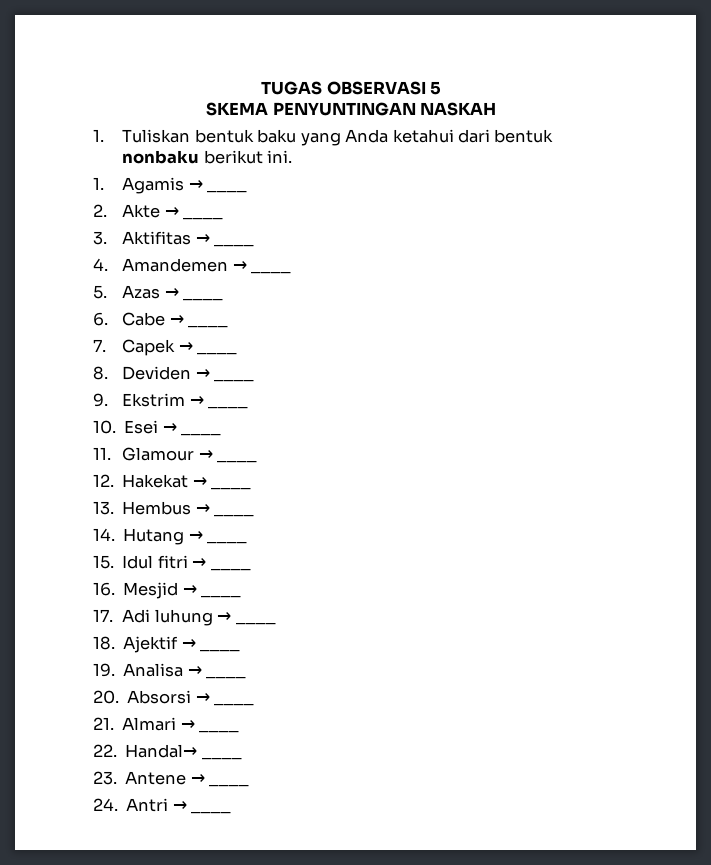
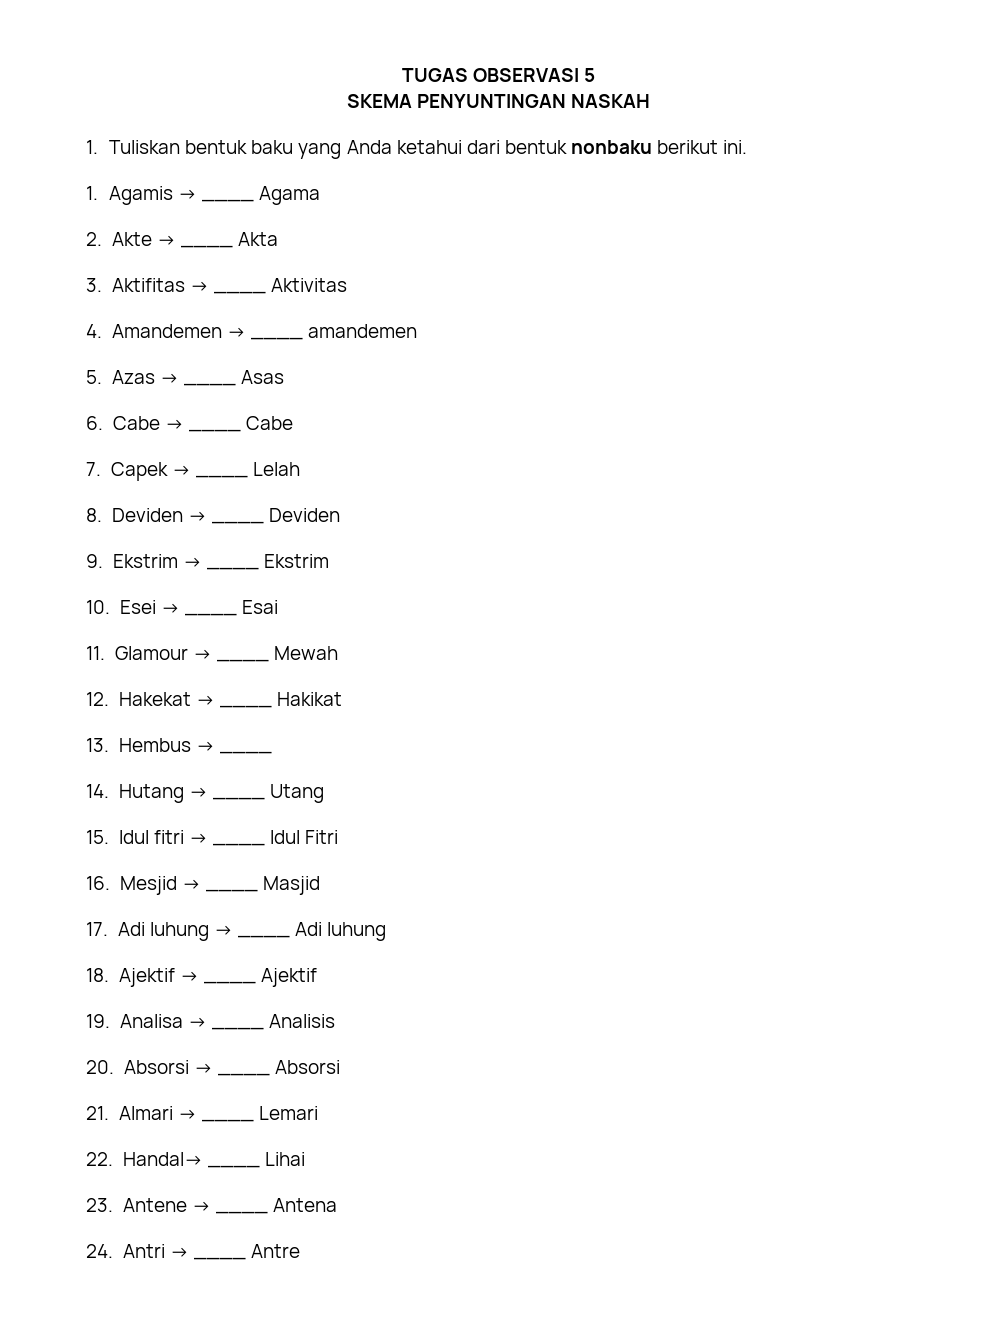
(248, 191) none -> [259,186,321,205] Agama
(224, 218) none -> [237,232,278,246] Akta
(255, 245) none -> [270,278,347,292] Aktivitas
(292, 272) none -> [307,324,417,338] amandemen
(224, 299) none -> [240,370,284,384] Asas
(229, 326) none -> [245,416,293,430] Cabe
(238, 353) none -> [252,462,300,476] Lelah
(255, 380) none -> [268,508,340,522] Deviden
(249, 407) none -> [263,554,329,568] Ekstrim
(222, 434) none -> [241,600,278,614] Esai
(258, 461) none -> [273,646,338,660] Mewah
(252, 488) none -> [276,692,342,706] Hakikat
(248, 542) none -> [269,784,324,803] Utang
(251, 569) none -> [270,830,339,844] Idul Fitri
(242, 596) none -> [262,876,320,895] Masjid
(276, 623) none -> [295,922,387,941] Adi luhung
(241, 650) none -> [260,968,317,987] Ajektif
(247, 677) none -> [268,1014,335,1028] Analisis
(255, 704) none -> [274,1060,340,1074] Absorsi
(240, 731) none -> [258,1106,318,1120] Lemari
(242, 758) none -> [264,1152,305,1166] Lihai
(250, 785) none -> [272,1198,337,1212] Antena
(232, 812) none -> [250,1244,300,1258] Antre

